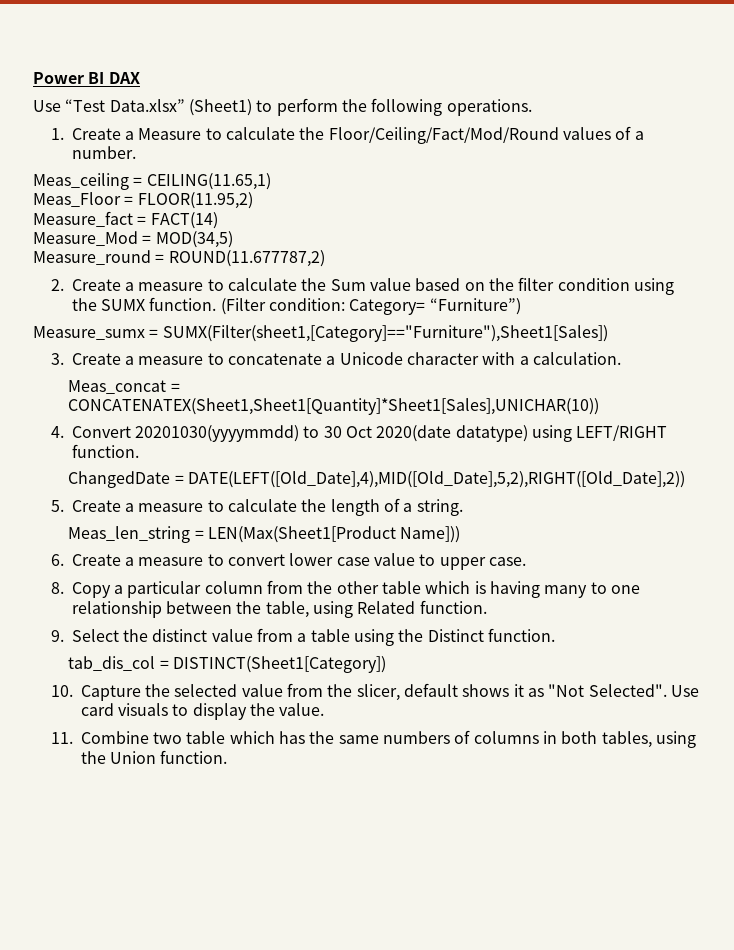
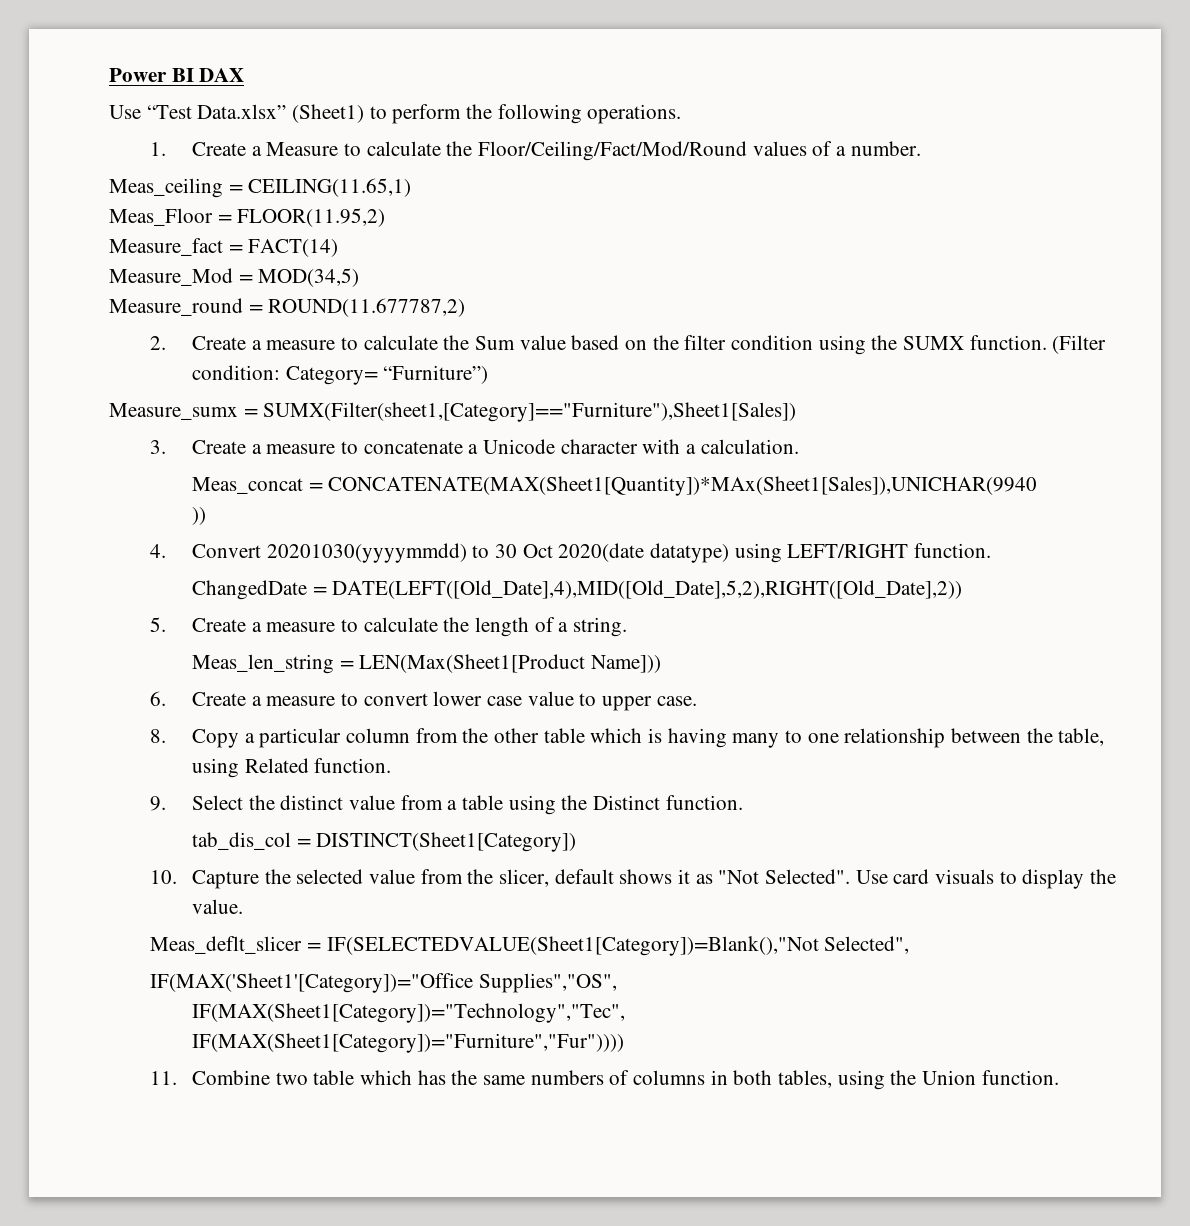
[68,398,600,415] CONCATENATEX(Sheet1,Sheet1[Quantity]*Sheet1[Sales],UNICHAR(10)) -> [328,476,1038,496] [191,507,206,525] CONCATENATE(MAX(Sheet1[Quantity])*MAx(Sheet1[Sales]),UNICHAR(9940 // ))
(325, 709) none -> [150,936,910,956] [150,973,618,993] [191,1003,625,1023] [191,1033,624,1053] // Meas_deflt_slicer = IF(SELECTEDVALUE(Sheet1[Category])=Blank(),"Not Selected", // IF(MAX('Sheet1'[Category])="Office Supplies","OS", // IF(MAX(Sheet1[Category])="Technology","Tec", // IF(MAX(Sheet1[Category])="Furniture","Fur"))))

